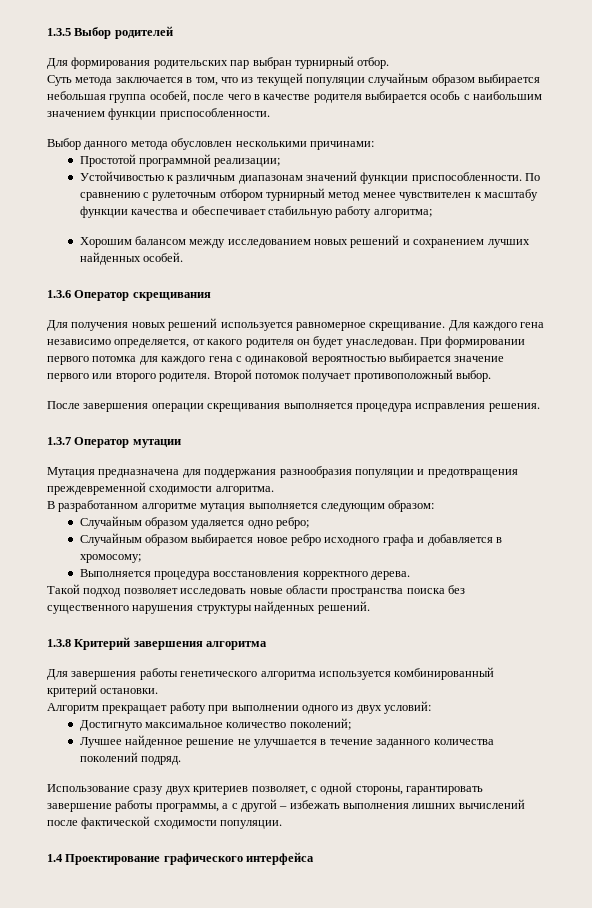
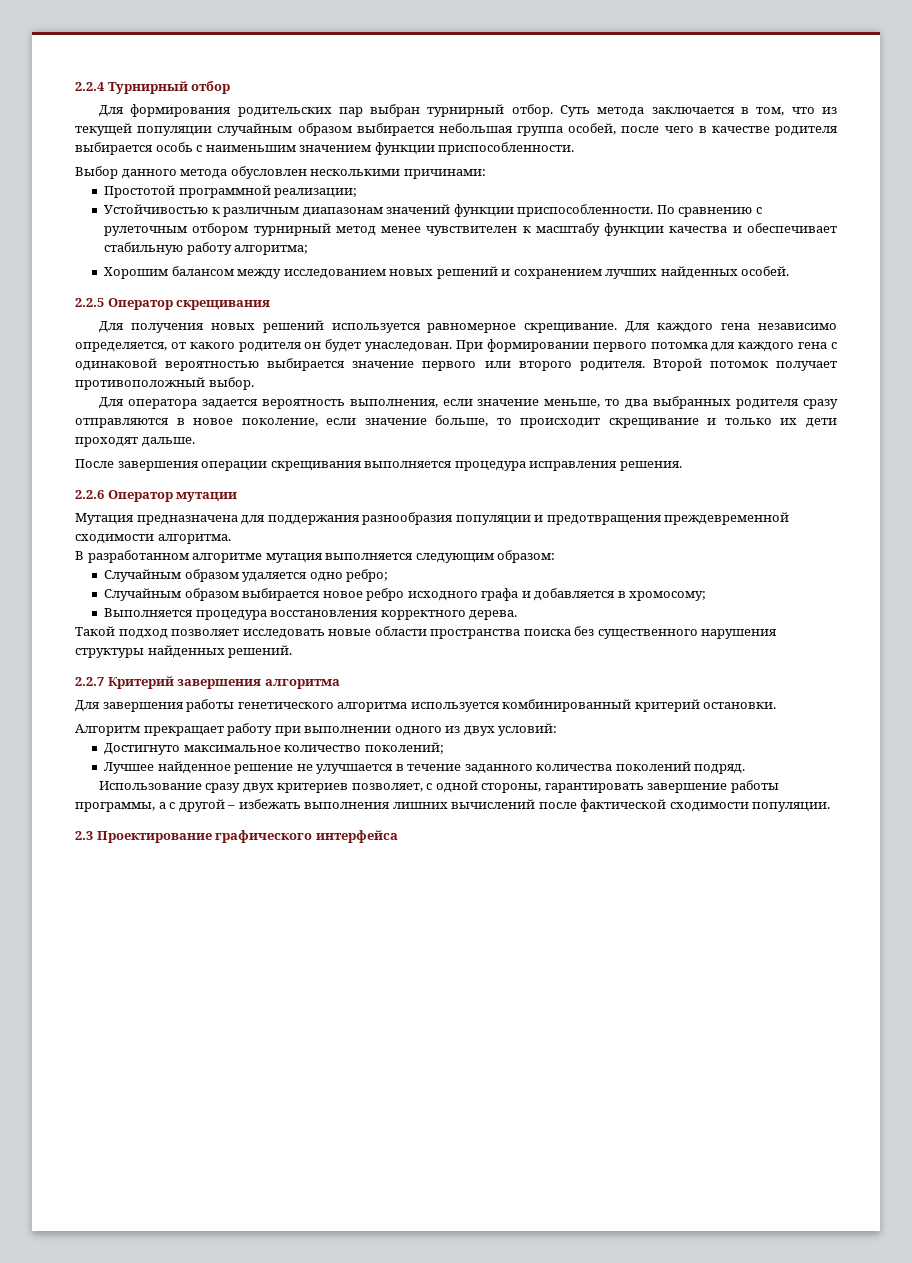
[47,26,173,39] 1.3.5 Выбор родителей -> [75,81,231,94] 2.2.4 Турнирный отбор
(390, 63) // -> (553, 110) none
[473,91,543,100] наибольшим -> [205,145,296,152] наименьшим
[47,290,71,298] 1.3.6 -> [75,298,104,307] 2.2.5
(491, 376) none -> [98,396,839,409] [75,415,838,428] [75,437,195,447] // Для оператора задается вероятность выполнения, если значение меньше, то два выбранных родителя сразу отправляются в новое поколение, если значение больше, то происходит скрещивание и только их дети проходят дальше.
[47,437,71,445] 1.3.7 -> [75,490,104,499] 2.2.6
[47,639,71,647] 1.3.8 -> [75,677,104,686] 2.2.7
[47,854,63,862] 1.4 -> [75,831,93,840] 2.3

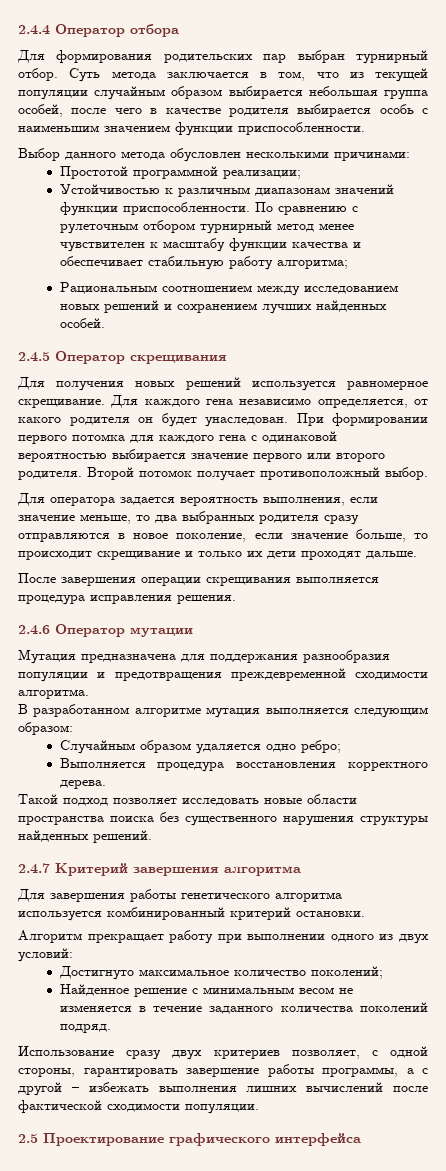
[75,81,231,94] 2.2.4 Турнирный отбор -> [18,24,179,37] 2.4.4 Оператор отбора
[104,266,234,279] Хорошим балансом -> [59,282,252,294] Рациональным соотношением
[75,298,104,307] 2.2.5 -> [18,352,50,362] 2.4.5
[75,490,104,499] 2.2.6 -> [18,625,50,635] 2.4.6
[104,588,707,601] // Случайным образом выбирается новое ребро исходного графа и добавляется в хромосому; -> (341, 746) none
[75,677,104,686] 2.2.7 -> [18,863,50,874] 2.4.7
[104,761,394,774] Лучшее найденное решение не улучшается -> [59,984,353,997] [59,1005,132,1012] Найденное решение с минимальным весом не изменяется
[75,831,93,840] 2.3 -> [18,1134,38,1143] 2.5

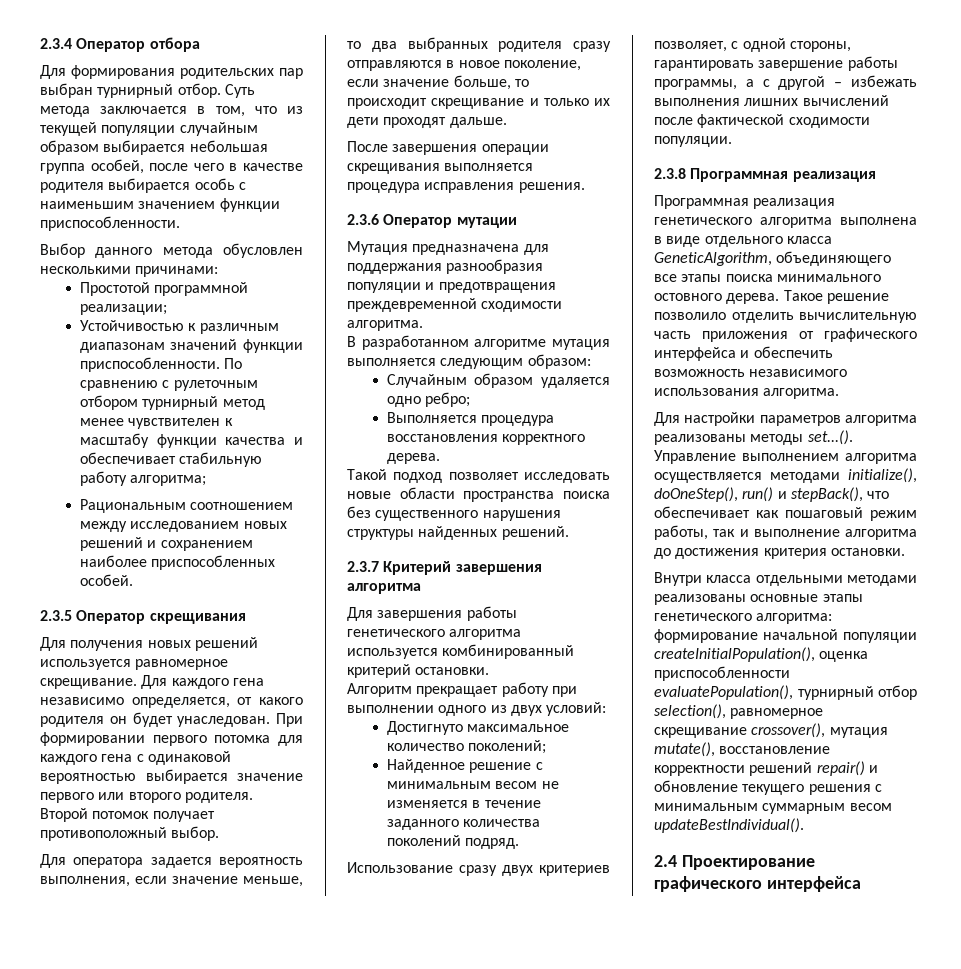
[18,25,50,35] 2.4.4 -> [40,38,72,49] 2.3.4
[261,300,387,314] лучших найденных -> [79,555,276,570] наиболее приспособленных
[18,352,50,362] 2.4.5 -> [40,610,72,621] 2.3.5
[18,625,50,635] 2.4.6 -> [347,214,379,225] 2.3.6
[18,863,50,874] 2.4.7 -> [347,561,379,572] 2.3.7
[18,1134,38,1143] 2.5 -> [654,168,876,182] [654,195,836,209] [654,217,917,228] [654,236,832,247] [654,251,892,266] [654,274,881,282] [654,290,889,304] [654,312,917,323] [654,328,917,342] [654,346,833,361] [654,369,848,377] [654,388,840,399] [654,412,917,426] [654,430,853,445] [654,450,917,464] [654,468,917,483] [654,487,890,502] [654,506,917,521] [654,525,917,540] [654,548,905,559] [654,572,917,586] [654,594,863,605] [654,613,833,624] [654,629,917,643] [654,647,869,662] [654,666,790,681] [654,685,917,700] [654,704,824,719] [654,723,888,738] [654,742,831,757] [654,761,878,776] [654,780,882,795] [654,803,892,814] [654,818,804,833] [654,855,677,867] 2.3.8 Программная реализация // Программная реализация генетического алгоритма выполнена в виде отдельного класса GeneticAlgorithm, объединяющего все этапы поиска минимального остовного дерева. Такое решение позволило отделить вычислительную часть приложения от графического интерфейса и обеспечить возможность независимого использования алгоритма. // Для настройки параметров алгоритма реализованы методы set...(). Управление выполнением алгоритма осуществляется методами initialize(), doOneStep(), run() и stepBack(), что обеспечивает как пошаговый режим работы, так и выполнение алгоритма до достижения критерия остановки. // Внутри класса отдельными методами реализованы основные этапы генетического алгоритма: формирование начальной популяции createInitialPopulation(), оценка приспособленности evaluatePopulation(), турнирный отбор selection(), равномерное скрещивание crossover(), мутация mutate(), восстановление корректности решений repair() и обновление текущего решения с минимальным суммарным весом updateBestIndividual(). // 2.4

